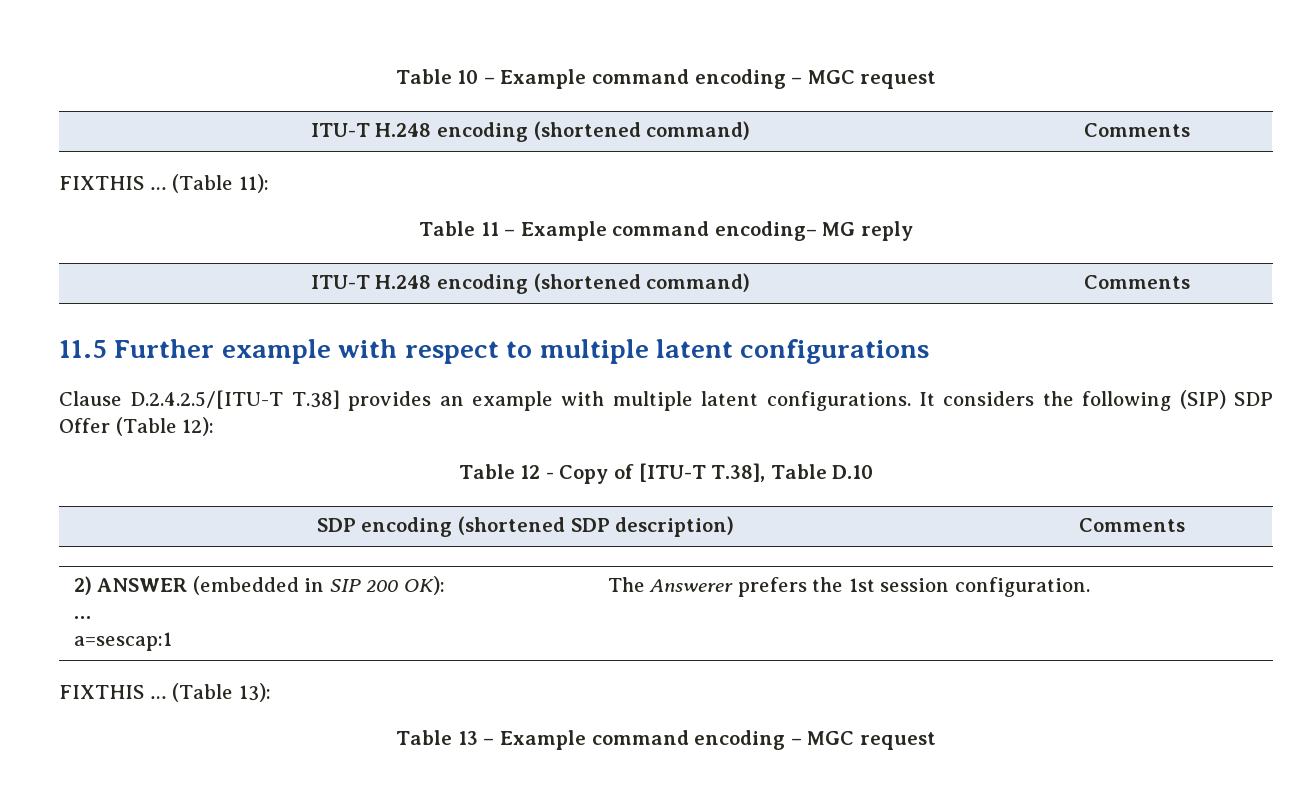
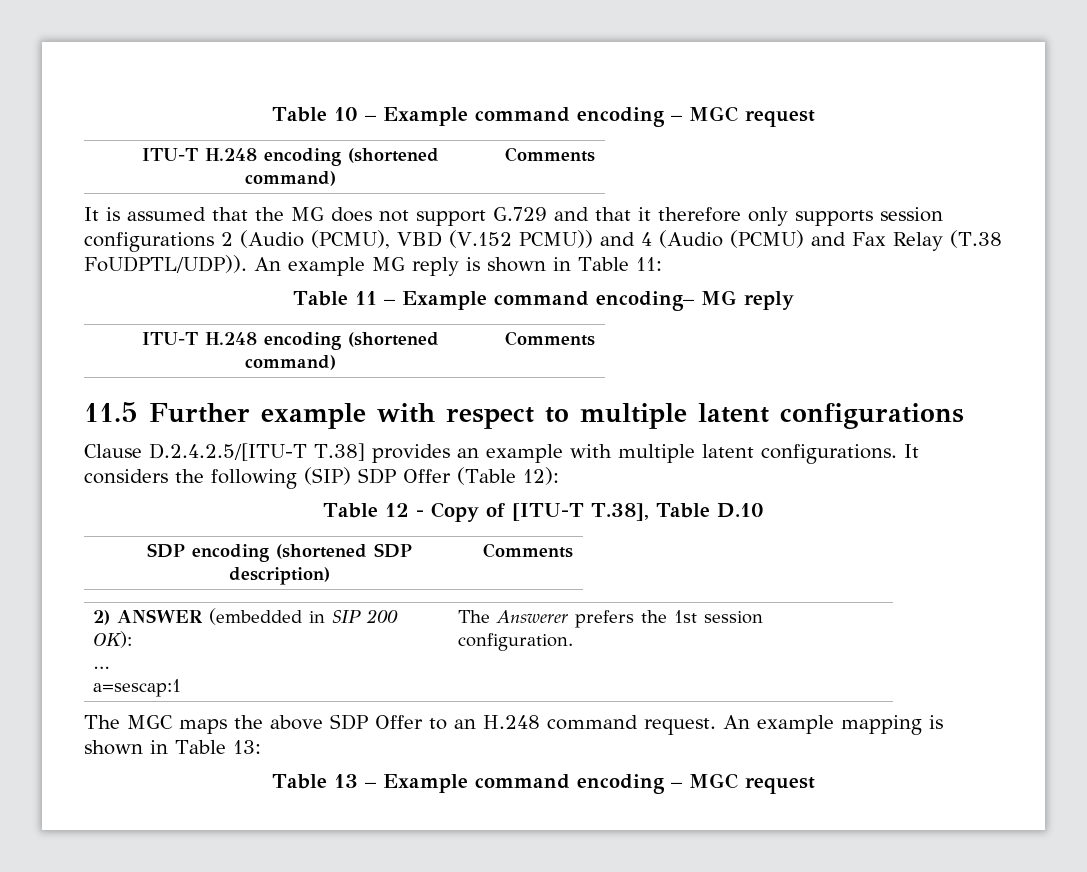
[59,174,269,193] FIXTHIS … (Table 11): -> [84,207,943,226] [84,230,1002,252] [84,255,662,276] It is assumed that the MG does not support G.729 and that it therefore only supports session configurations 2 (Audio (PCMU), VBD (V.152 PCMU)) and 4 (Audio (PCMU) and Fax Relay (T.38 FoUDPTL/UDP)). An example MG reply is shown in Table 11:
[59,683,271,702] FIXTHIS … (Table 13): -> [84,714,943,735] [84,740,261,755] The MGC maps the above SDP Offer to an H.248 command request. An example mapping is shown in Table 13:

